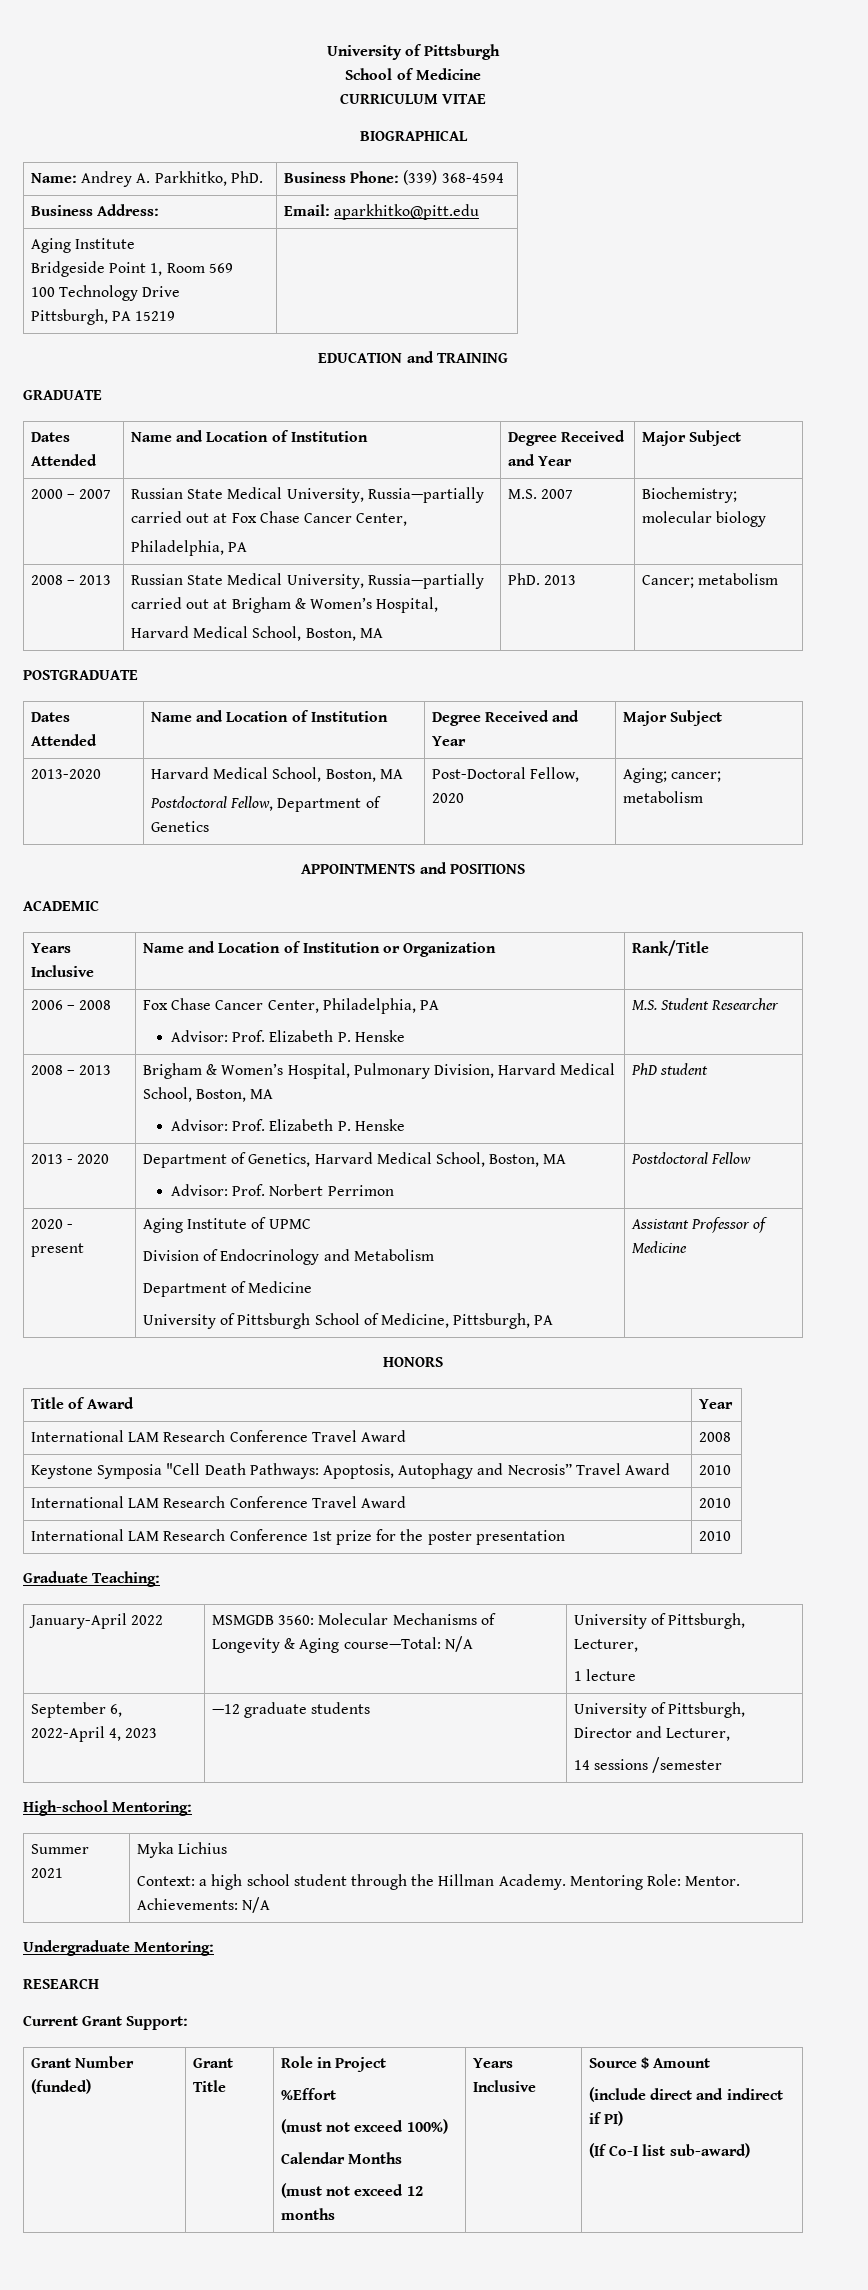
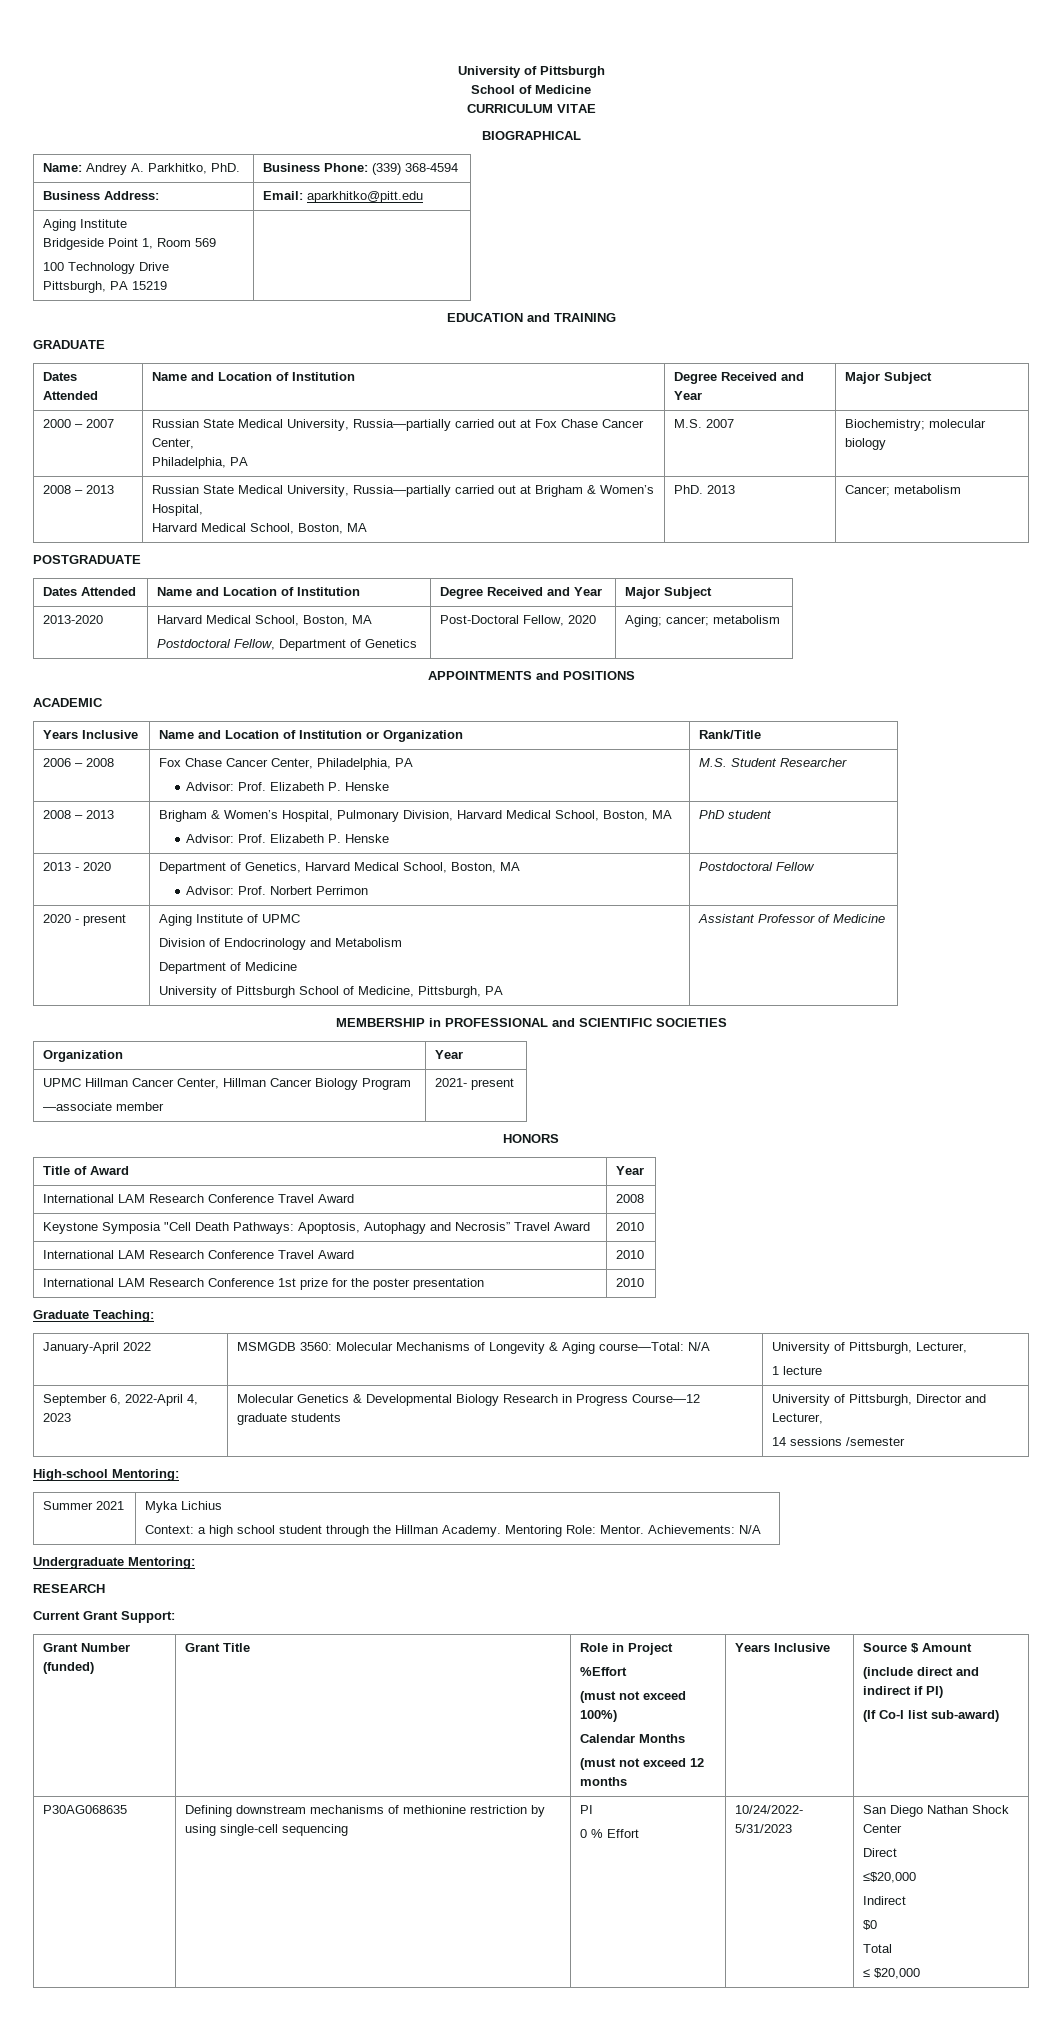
(688, 1247) none -> [335,1018,727,1027] [43,1050,124,1062] [435,1050,464,1059] [43,1078,412,1090] [43,1102,165,1111] [435,1078,515,1090] // MEMBERSHIP in PROFESSIONAL and SCIENTIFIC SOCIETIES // Organization | Year // UPMC Hillman Cancer Center, Hillman Cancer Biology Program // —associate member | 2021- present
[212,1704,241,1714] —12 -> [237,1394,701,1406] Molecular Genetics & Developmental Biology Research in Progress Course—12
(750, 2150) none -> [43,1805,128,1814] [185,1805,546,1817] [185,1824,349,1836] [580,1805,594,1814] [580,1829,640,1838] [735,1805,804,1814] [735,1824,793,1833] [863,1805,1010,1817] [863,1824,903,1833] [863,1848,898,1857] [863,1872,917,1883] [863,1896,907,1905] [863,1920,878,1930] [863,1944,893,1953] [863,1968,921,1979] // P30AG068635 | Defining downstream mechanisms of methionine restriction by using single-cell sequencing | PI // 0 % Effort | 10/24/2022- 5/31/2023 | San Diego Nathan Shock Center // Direct // ≤$20,000 // Indirect // $0 // Total // ≤ $20,000

